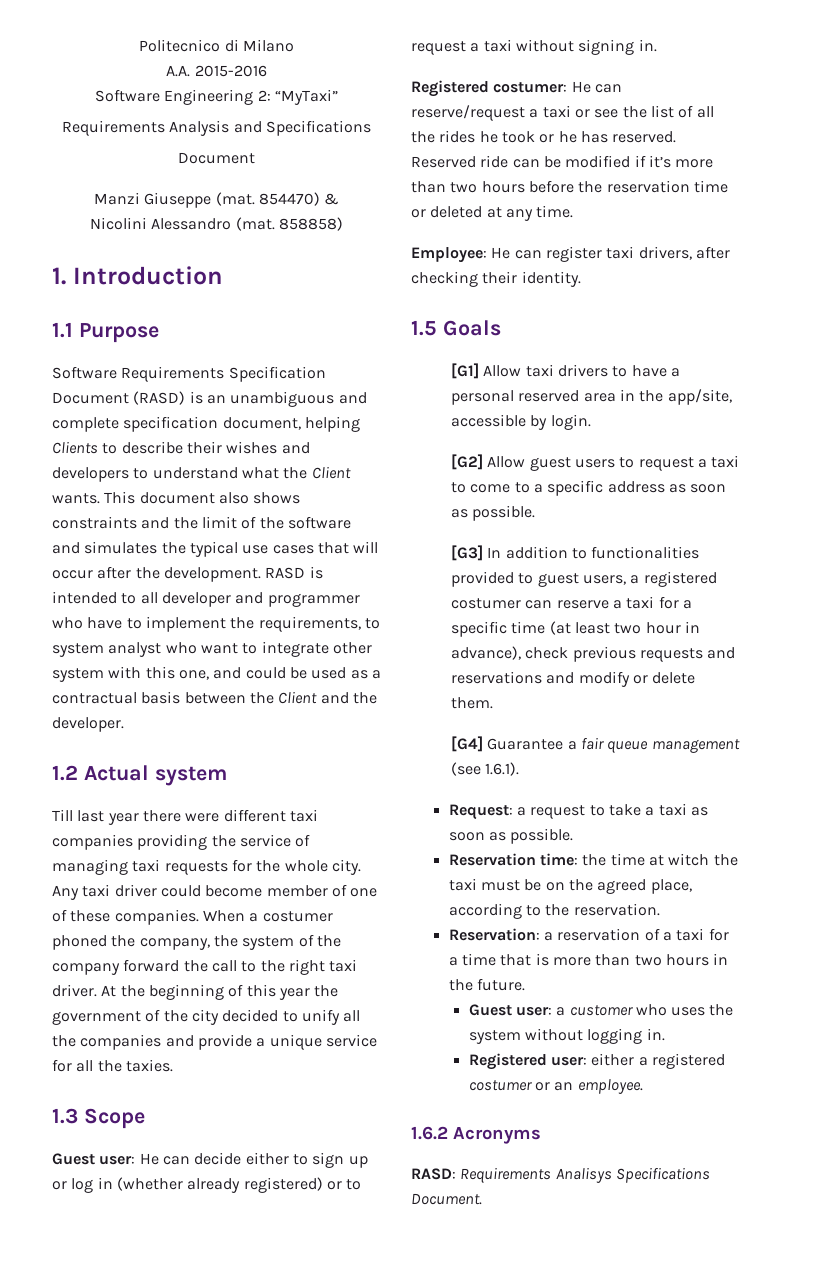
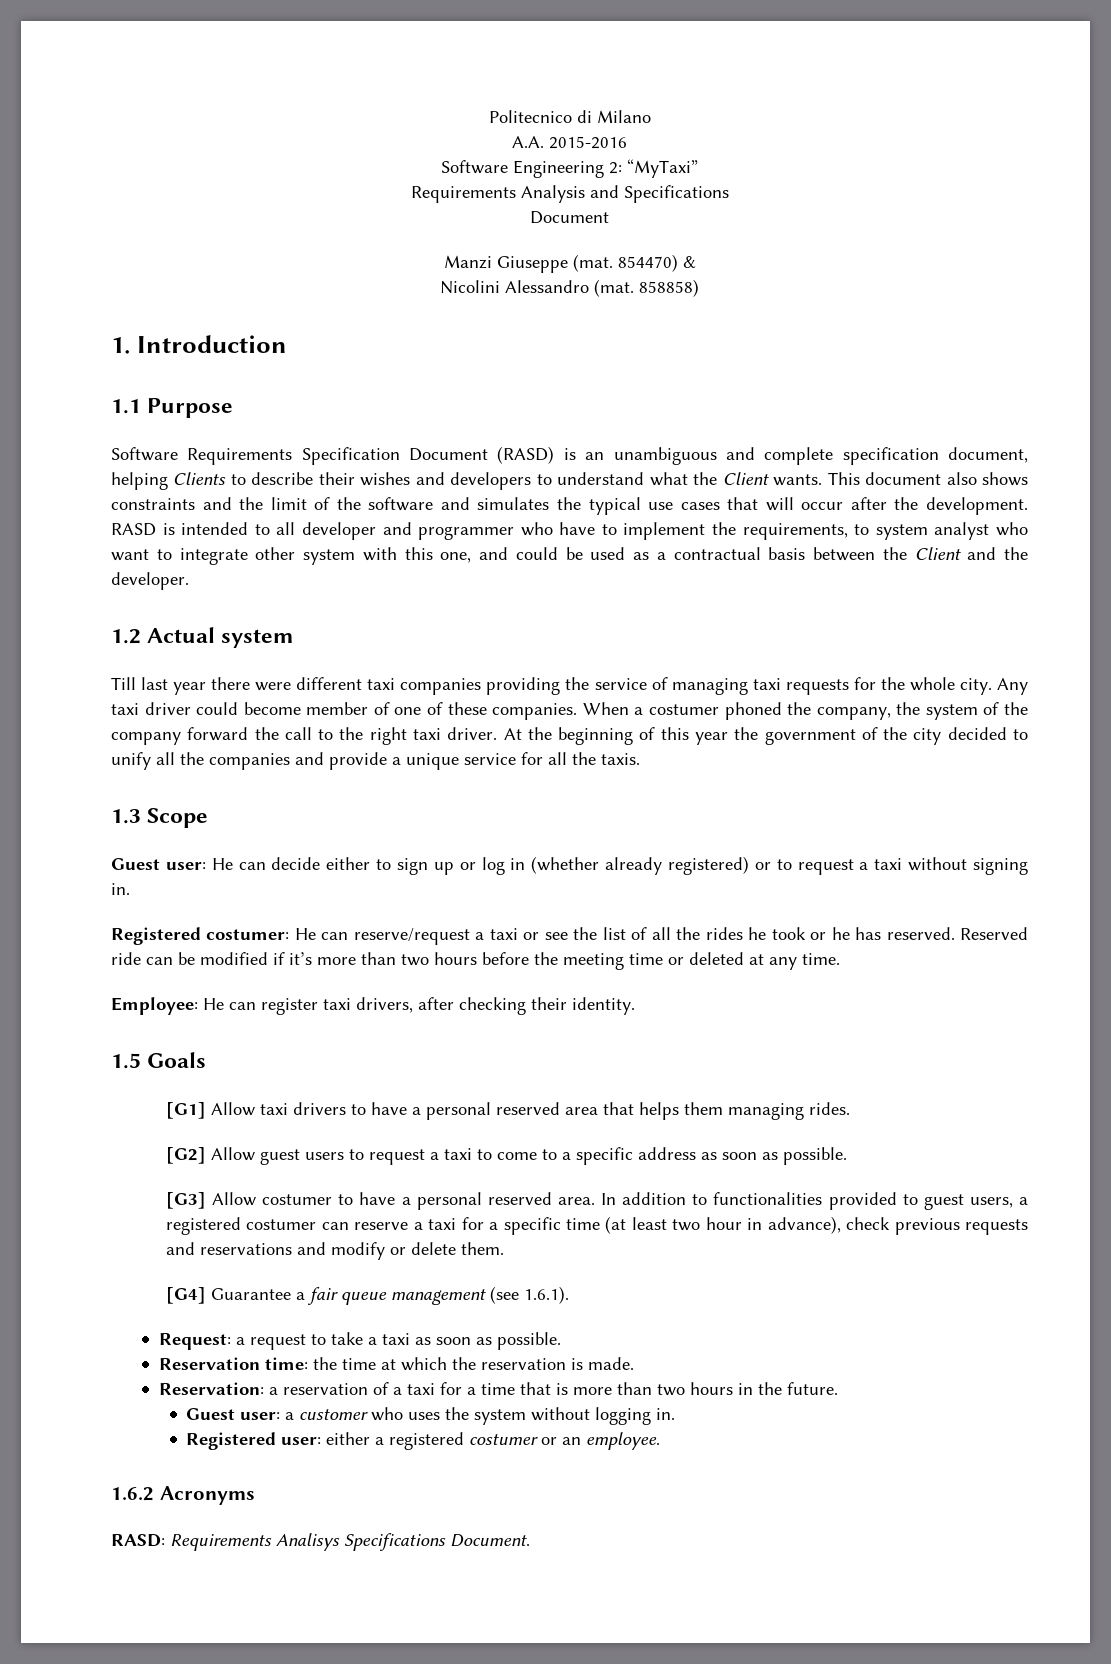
[125,1059,173,1072] taxies. -> [601,753,640,765] taxis.
[606,180,690,193] reservation -> [563,953,624,970] meeting
[619,389,732,405] [450,414,591,430] in the app/site, accessible by login. -> [603,1102,851,1120] that helps them managing rides.
(483, 553) none -> [212,1192,595,1210] Allow costumer to have a personal reserved area.
[668,853,738,866] [448,878,692,894] [448,903,660,919] witch the taxi must be on the agreed place, according to the reservation. -> [400,1357,634,1371] which the reservation is made.

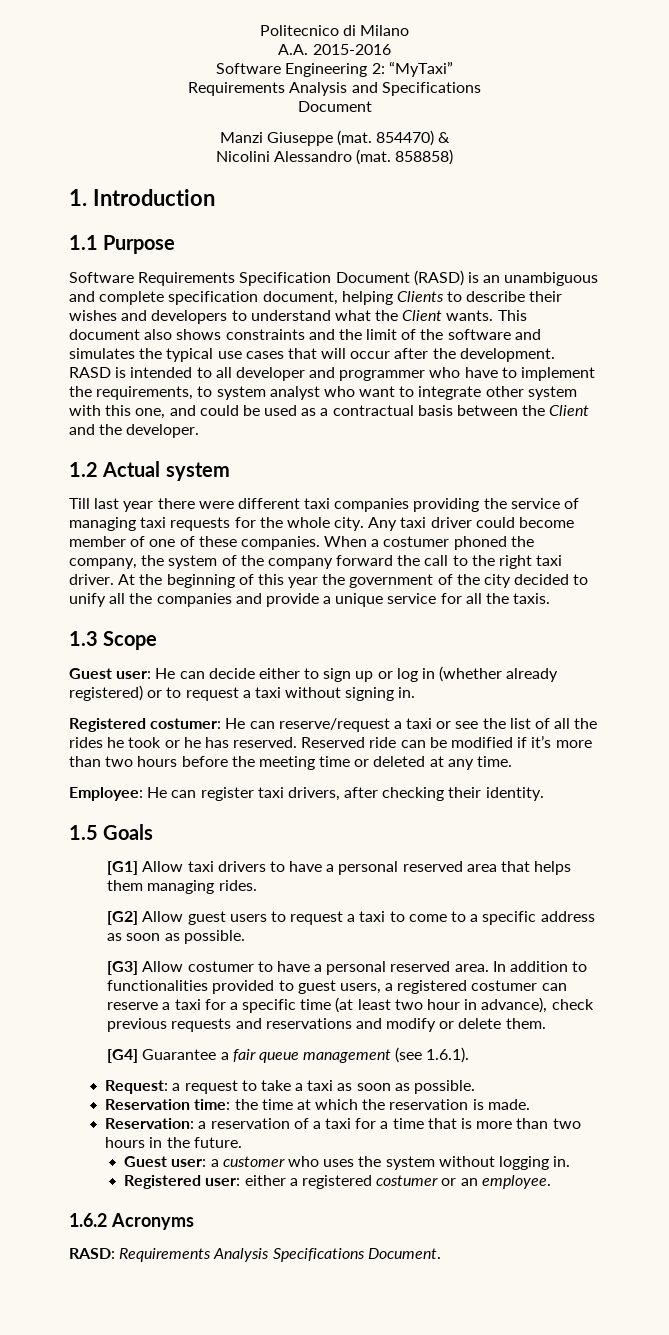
[276,1533,340,1551] Analisys -> [213,1248,270,1262] Analysis

